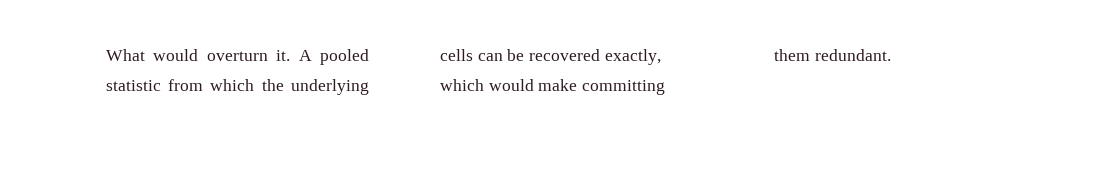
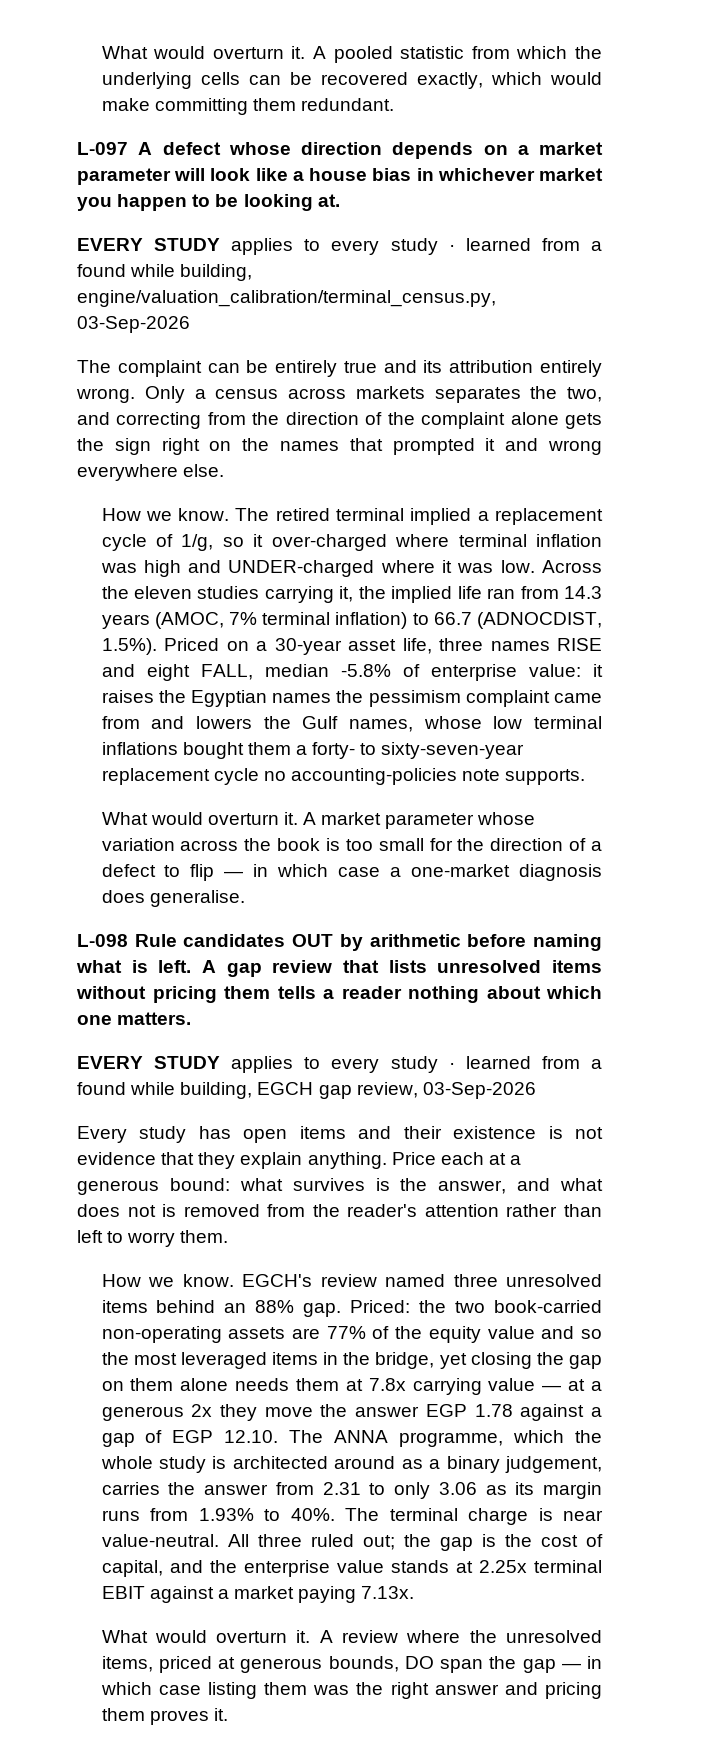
(891, 55) none -> [77,142,603,159] [77,168,603,185] [77,194,340,211] [77,238,602,255] [77,264,253,281] [77,290,496,307] [77,316,190,333] [77,360,602,377] [76,386,602,403] [77,412,603,429] [77,438,602,455] [77,464,225,481] [101,508,603,525] [101,534,602,551] [100,560,602,577] [101,586,603,603] [101,612,602,629] [101,638,602,655] [101,664,603,681] [101,690,602,707] [101,716,602,732] [101,742,525,759] [101,768,586,785] [101,812,536,829] [101,838,602,851] [101,864,602,881] [101,890,245,907] [77,934,602,951] [76,960,602,977] [76,986,602,1003] [77,1012,192,1025] [77,1056,602,1073] [77,1082,536,1099] [77,1126,603,1143] [77,1152,522,1169] [77,1178,603,1195] [77,1204,602,1217] [77,1230,229,1247] [101,1274,603,1287] [101,1300,602,1317] [101,1326,602,1343] [101,1352,603,1369] [101,1378,602,1395] [101,1404,602,1421] [101,1430,602,1447] [100,1456,602,1473] [101,1482,602,1499] [101,1508,603,1525] [101,1534,603,1551] [101,1560,602,1577] [101,1586,415,1603] [101,1630,602,1643] [101,1656,602,1673] [100,1682,602,1699] [101,1708,228,1725] // L-097 A defect whose direction depends on a market parameter will look like a house bias in whichever market you happen to be looking at. // EVERY STUDY applies to every study · learned from a found while building, engine/valuation_calibration/terminal_census.py, 03-Sep-2026 // The complaint can be entirely true and its attribution entirely wrong. Only a census across markets separates the two, and correcting from the direction of the complaint alone gets the sign right on the names that prompted it and wrong everywhere else. // How we know. The retired terminal implied a replacement cycle of 1/g, so it over-charged where terminal inflation was high and UNDER-charged where it was low. Across the eleven studies carrying it, the implied life ran from 14.3 years (AMOC, 7% terminal inflation) to 66.7 (ADNOCDIST, 1.5%). Priced on a 30-year asset life, three names RISE and eight FALL, median -5.8% of enterprise value: it raises the Egyptian names the pessimism complaint came from and lowers the Gulf names, whose low terminal inflations bought them a forty- to sixty-seven-year replacement cycle no accounting-policies note supports. // What would overturn it. A market parameter whose variation across the book is too small for the direction of a defect to flip — in which case a one-market diagnosis does generalise. // L-098 Rule candidates OUT by arithmetic before naming what is left. A gap review that lists unresolved items without pricing them tells a reader nothing about which one matters. // EVERY STUDY applies to every study · learned from a found while building, EGCH gap review, 03-Sep-2026 // Every study has open items and their existence is not evidence that they explain anything. Price each at a generous bound: what survives is the answer, and what does not is removed from the reader's attention rather than left to worry them. // How we know. EGCH's review named three unresolved items behind an 88% gap. Priced: the two book-carried non-operating assets are 77% of the equity value and so the most leveraged items in the bridge, yet closing the gap on them alone needs them at 7.8x carrying value — at a generous 2x they move the answer EGP 1.78 against a gap of EGP 12.10. The ANNA programme, which the whole study is architected around as a binary judgement, carries the answer from 2.31 to only 3.06 as its margin runs from 1.93% to 40%. The terminal charge is near value-neutral. All three ruled out; the gap is the cost of capital, and the enterprise value stands at 2.25x terminal EBIT against a market paying 7.13x. // What would overturn it. A review where the unresolved items, priced at generous bounds, DO span the gap — in which case listing them was the right answer and pricing them proves it.

